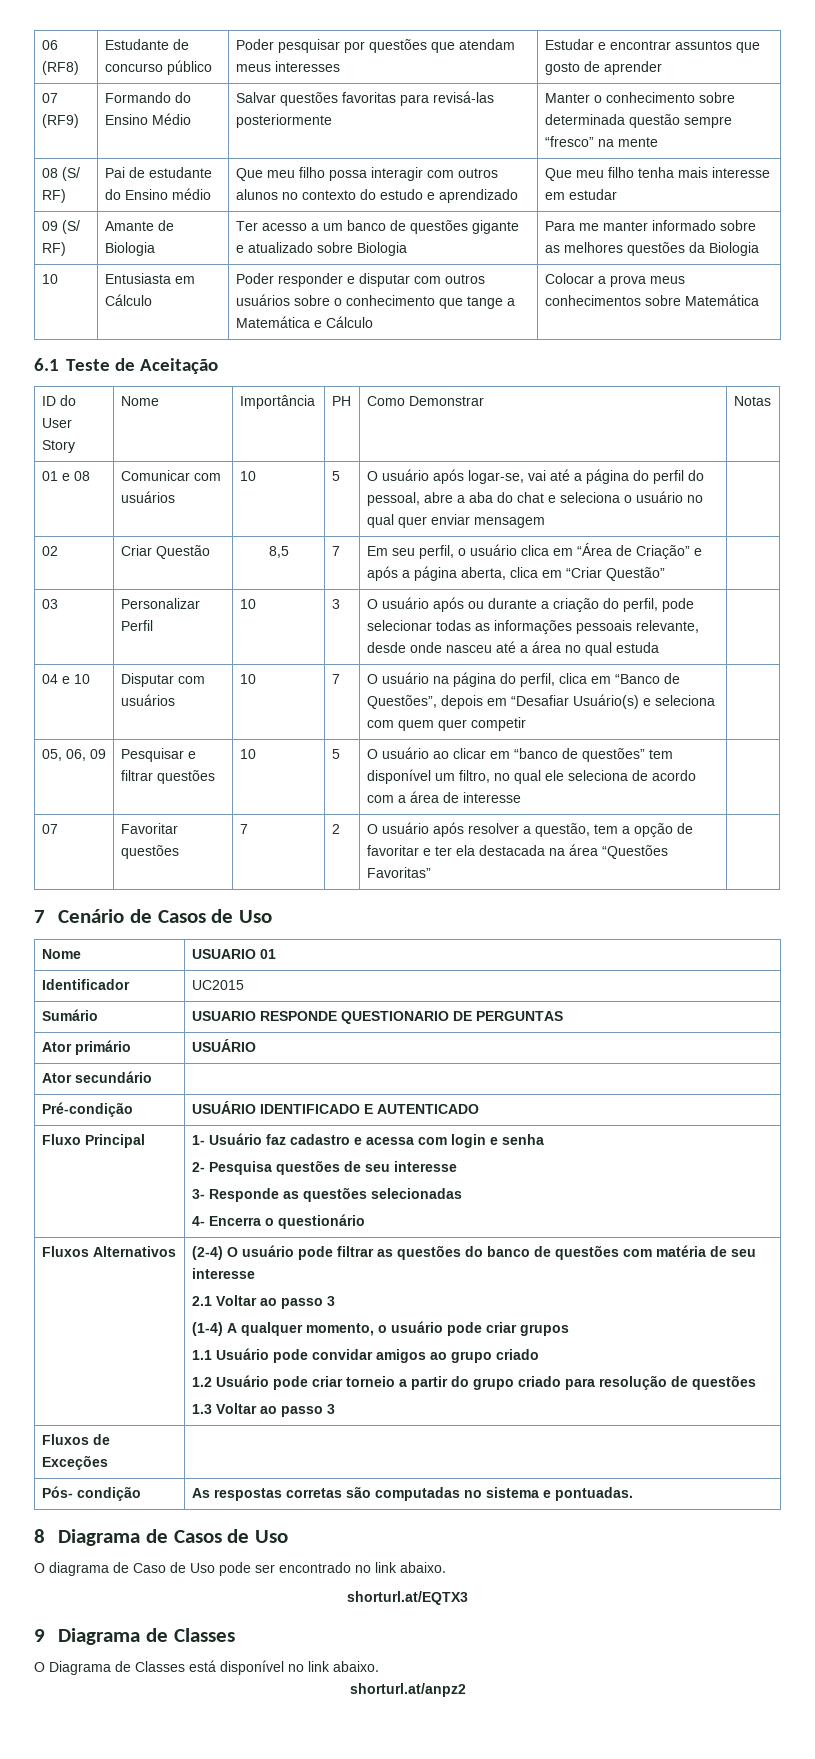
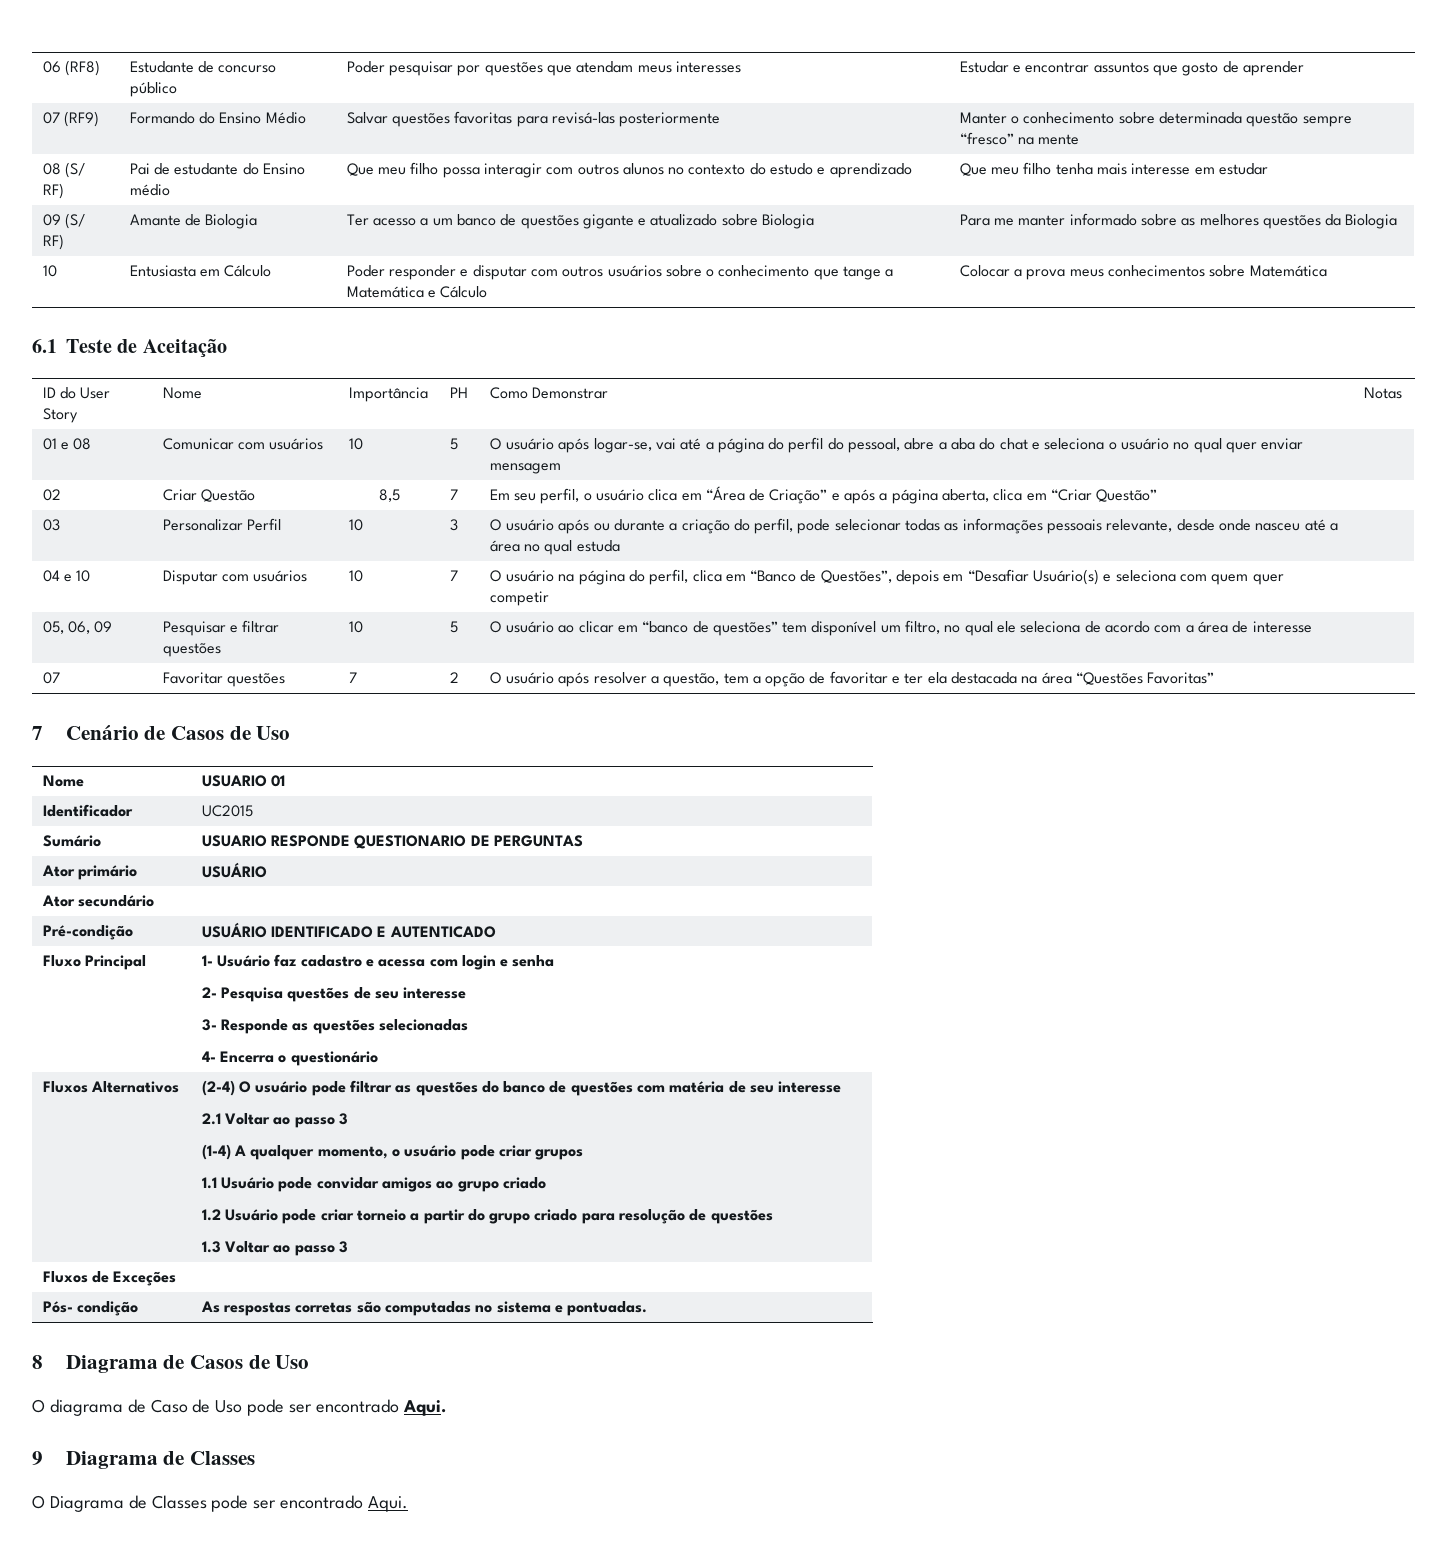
[355,1562,446,1573] [347,1591,468,1605] no link abaixo. // shorturl.at/EQTX3 -> [402,1400,446,1416] Aqui.
[189,1660,379,1675] [349,1683,466,1697] está disponível no link abaixo. // shorturl.at/anpz2 -> [211,1495,409,1512] pode ser encontrado Aqui.

